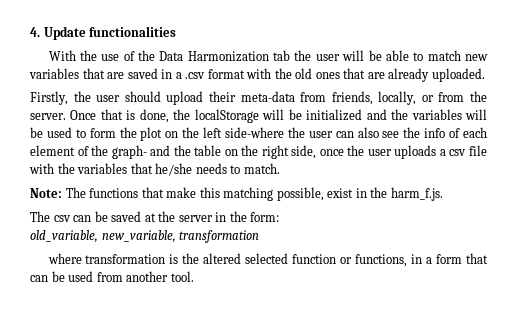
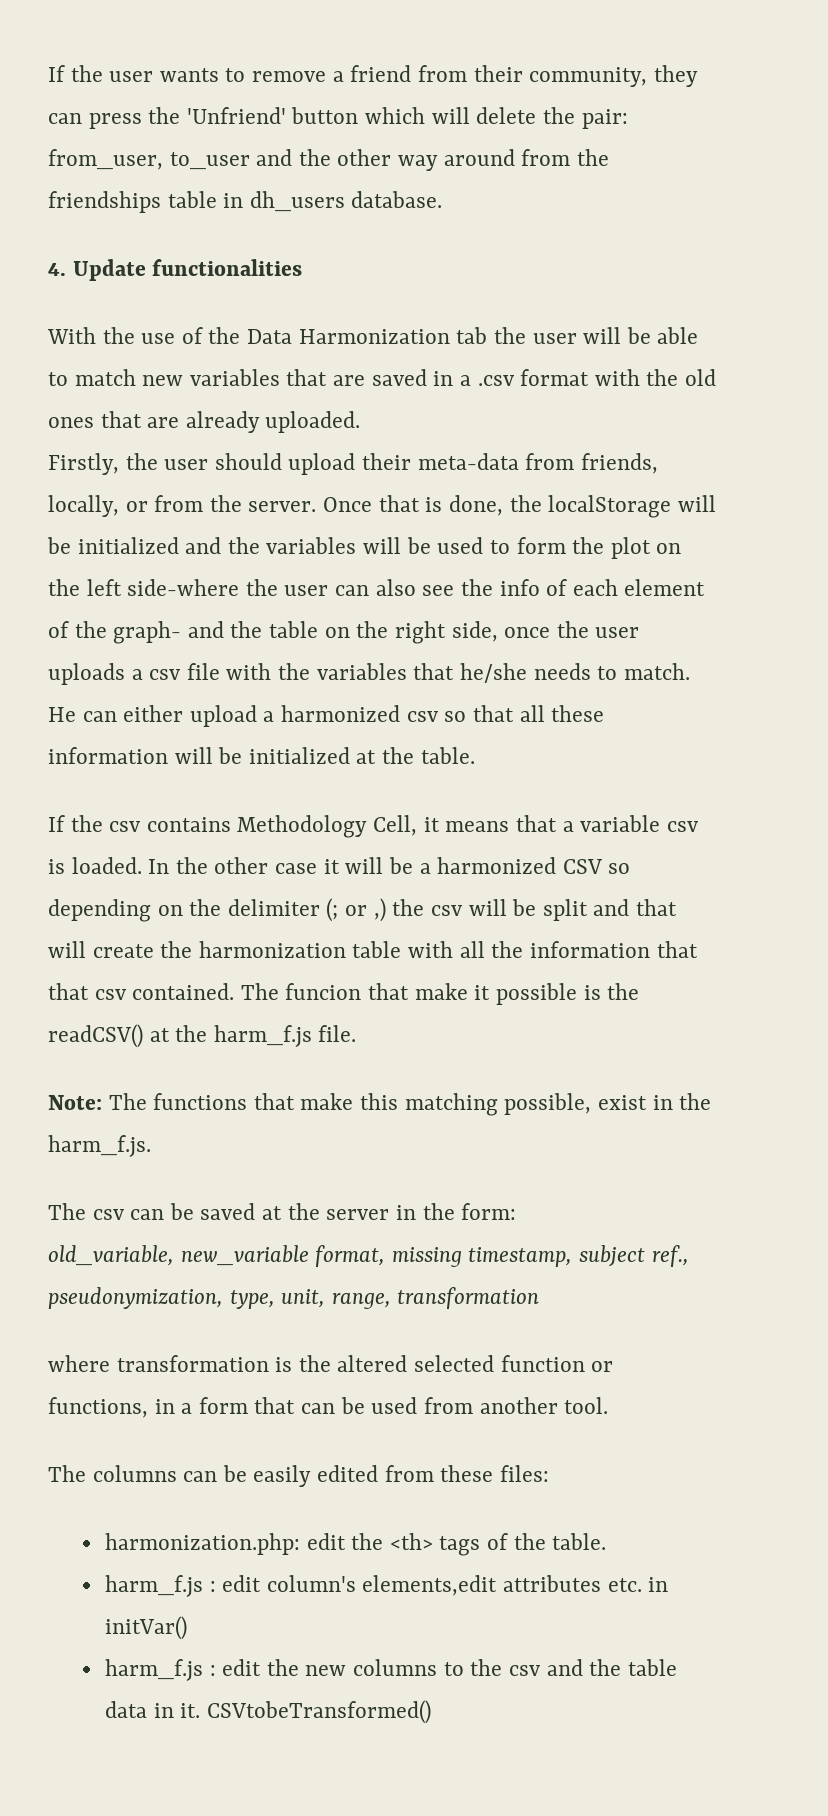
(30, 32) none -> [48,65,698,87] [48,107,628,129] [48,149,609,171] [48,191,443,213] If the user wants to remove a friend from their community, they can press the 'Unfriend' button which will delete the pair: from_user, to_user and the other way around from the friendships table in dh_users database. //
(280, 168) none -> [48,705,605,727] [48,747,475,764] [48,815,699,838] [48,857,631,874] [48,898,677,922] [48,941,698,958] [48,983,640,1005] [48,1024,357,1048] He can either upload a harmonized csv so that all these information will be initialized at the table. // If the csv contains Methodology Cell, it means that a variable csv is loaded. In the other case it will be a harmonized CSV so depending on the delimiter (; or ,) the csv will be split and that will create the harmonization table with all the information that that csv contained. The funcion that make it possible is the readCSV() at the harm_f.js file.
[101,230,176,243] new_variable, -> [180,1245,689,1267] [48,1287,391,1309] new_variable format, missing timestamp, subject ref., pseudonymization, type, unit, range,
(194, 276) none -> [48,1465,549,1487] [104,1533,607,1556] [104,1575,669,1597] [104,1616,187,1640] [104,1659,677,1681] [104,1700,431,1724] // The columns can be easily edited from these files: // harmonization.php: edit the <th> tags of the table. // harm_f.js : edit column's elements,edit attributes etc. in initVar() // harm_f.js : edit the new columns to the csv and the table data in it. CSVtobeTransformed()

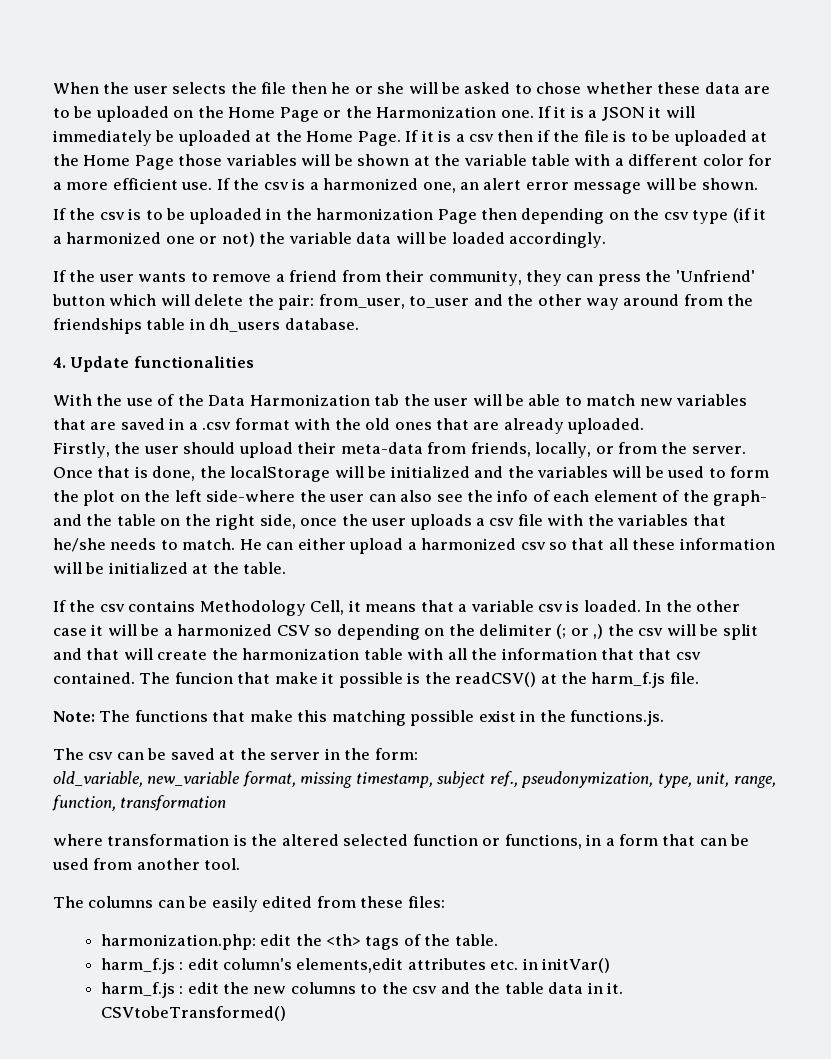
(48, 73) none -> [53,82,771,94] [53,106,695,122] [53,130,768,146] [53,154,773,170] [53,178,758,194] [53,208,767,224] [53,232,607,248] When the user selects the file then he or she will be asked to chose whether these data are to be uploaded on the Home Page or the Harmonization one. If it is a JSON it will immediately be uploaded at the Home Page. If it is a csv then if the file is to be uploaded at the Home Page those variables will be shown at the variable table with a different color for a more efficient use. If the csv is a harmonized one, an alert error message will be shown. // If the csv is to be uploaded in the harmonization Page then depending on the csv type (if it a harmonized one or not) the variable data will be loaded accordingly. //
[504,1093,592,1115] possible, -> [410,710,475,726] possible
[48,1135,151,1157] harm_f.js. -> [570,710,665,726] functions.js.
(391, 1300) none -> [52,795,116,811] function,

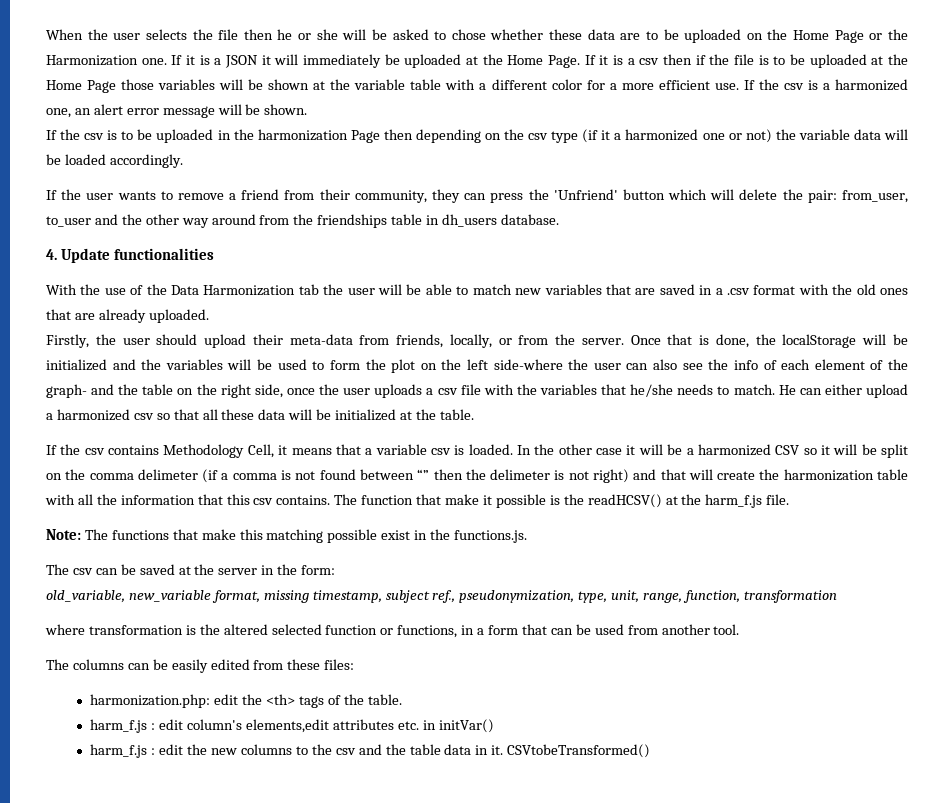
[679,538,775,550] information -> [258,409,286,420] data
[336,624,758,640] depending on the delimiter (; or ,) the csv will be split -> [820,444,909,458] [46,469,629,483] it will be split on the comma delimeter (if a comma is not found between “” then the delimeter is not right)
[638,648,701,660] [53,672,233,684] that csv contained. The funcion -> [226,494,414,505] this csv contains. The function
[455,672,537,687] readCSV() -> [587,494,662,508] readHCSV()

